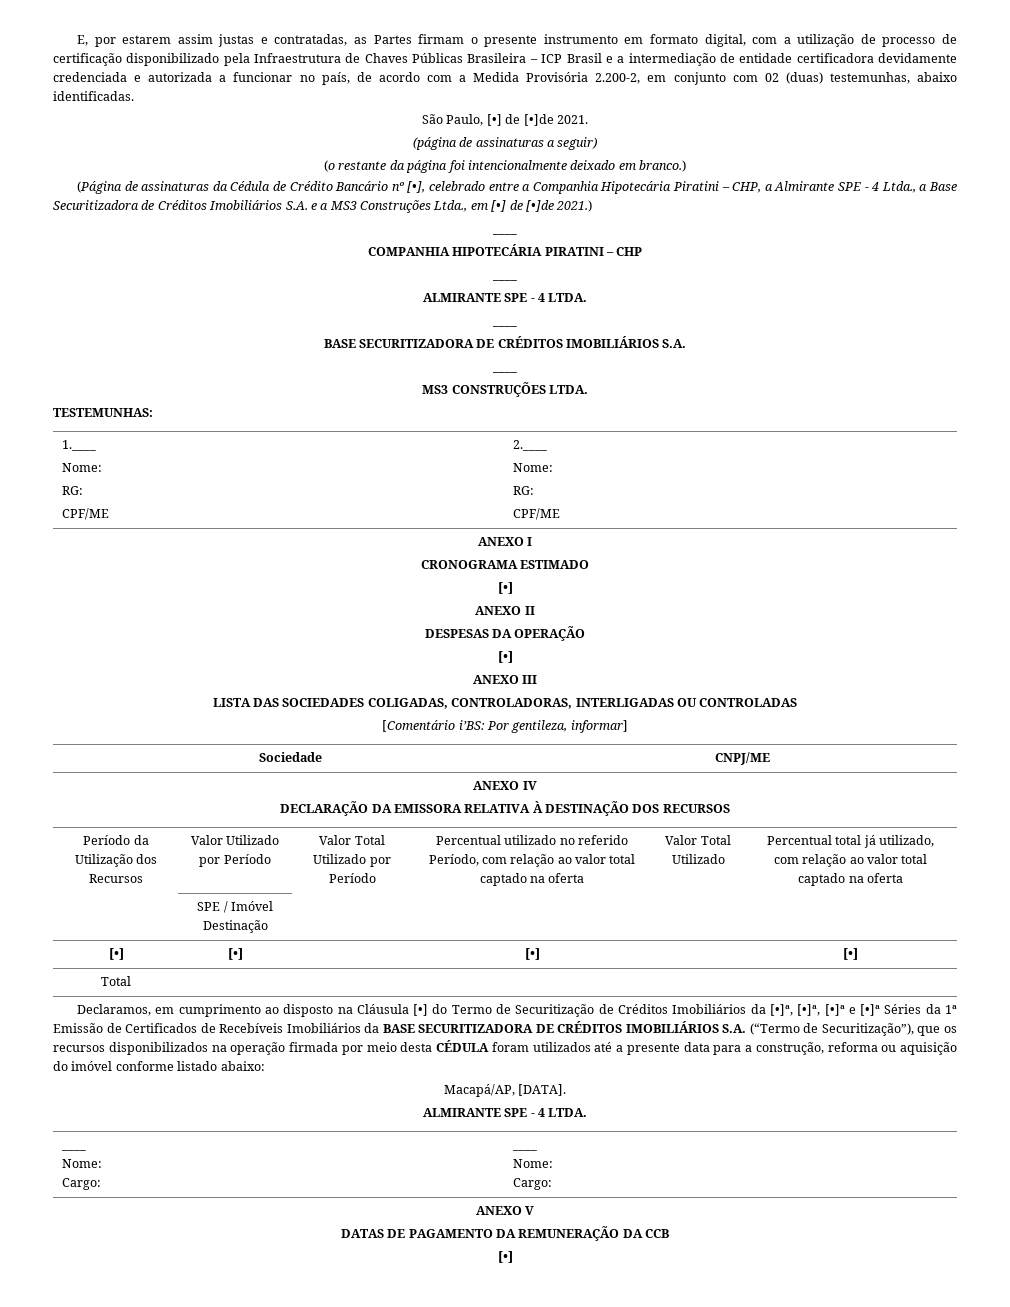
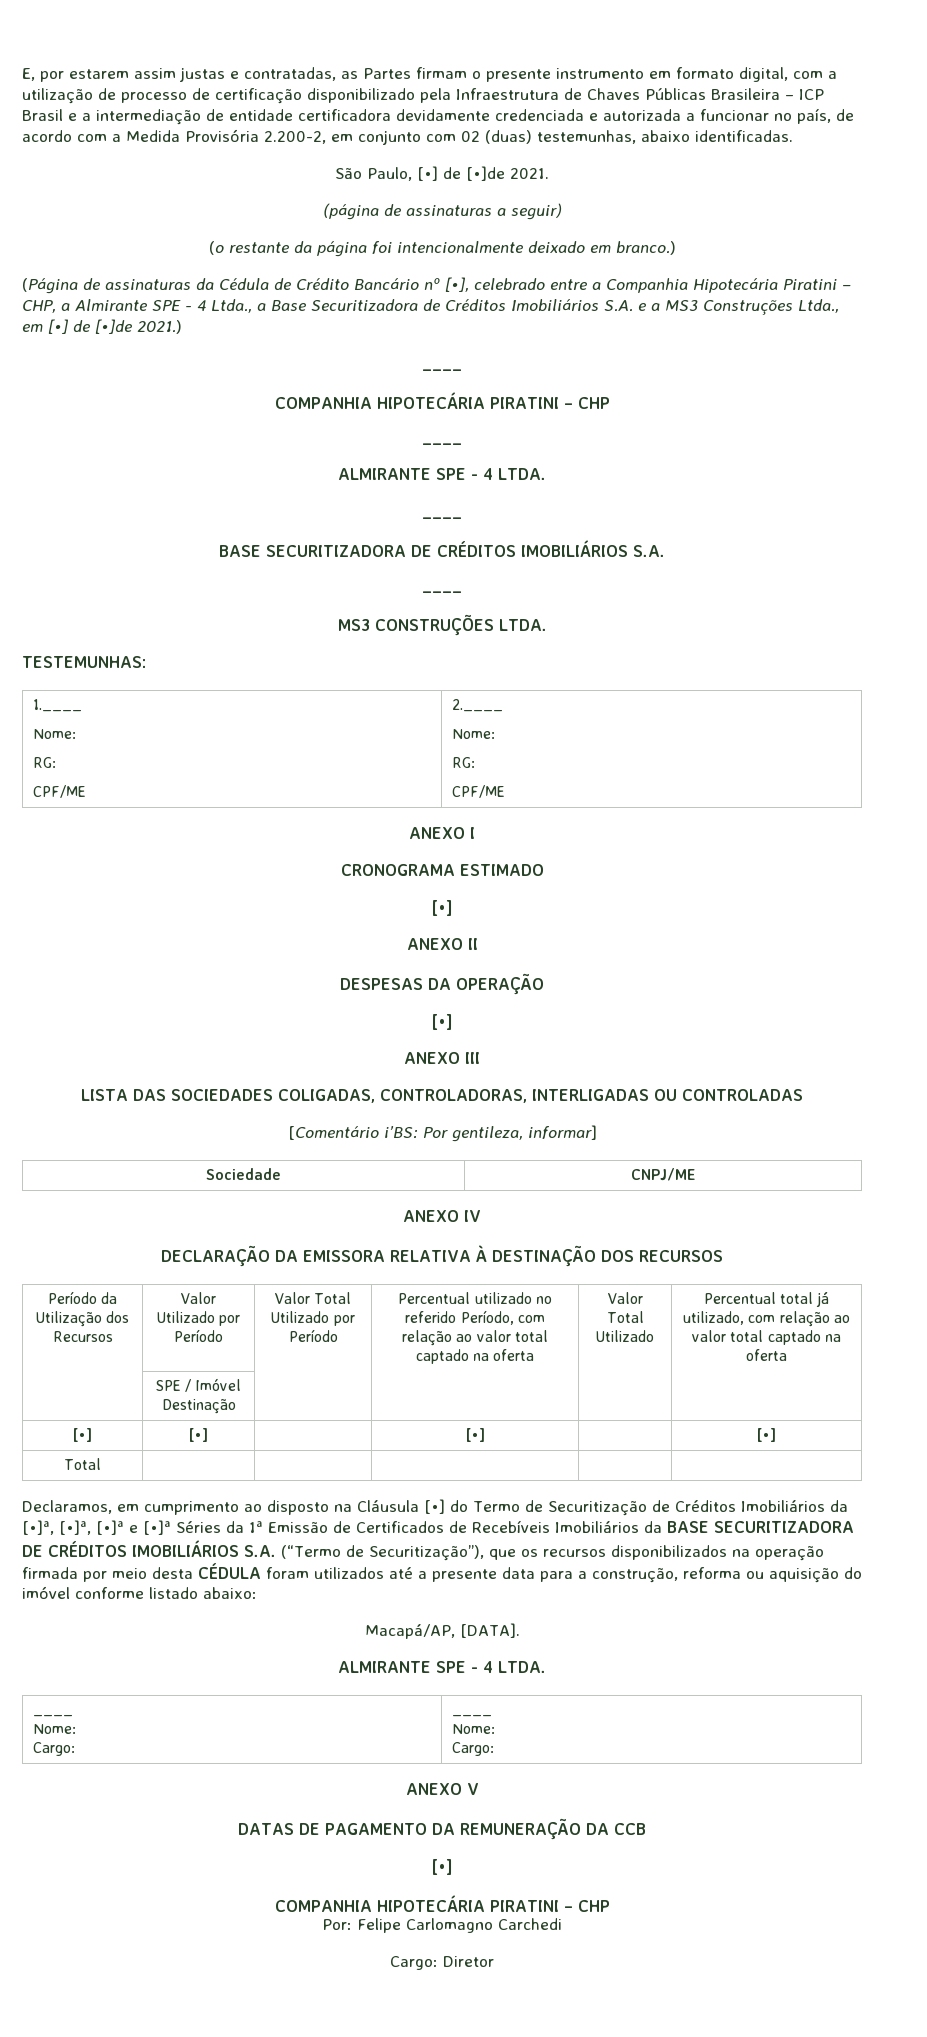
(513, 1257) none -> [274,1895,610,1912] [322,1918,562,1933] [390,1956,494,1970] // COMPANHIA HIPOTECÁRIA PIRATINI – CHP // Por: Felipe Carlomagno Carchedi // Cargo: Diretor

